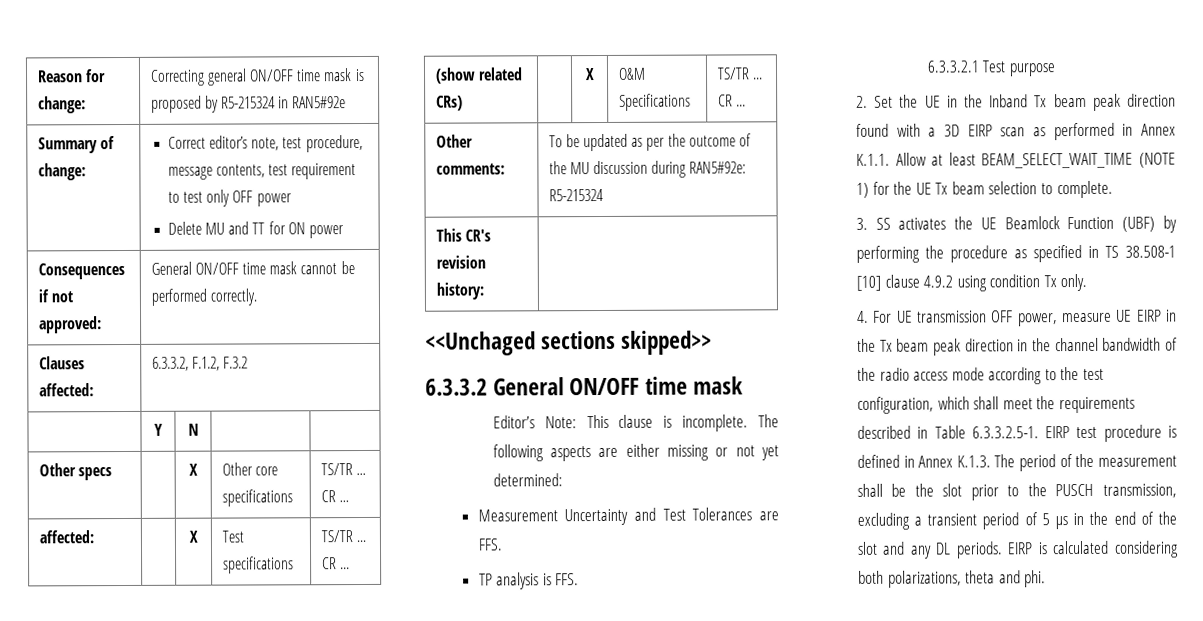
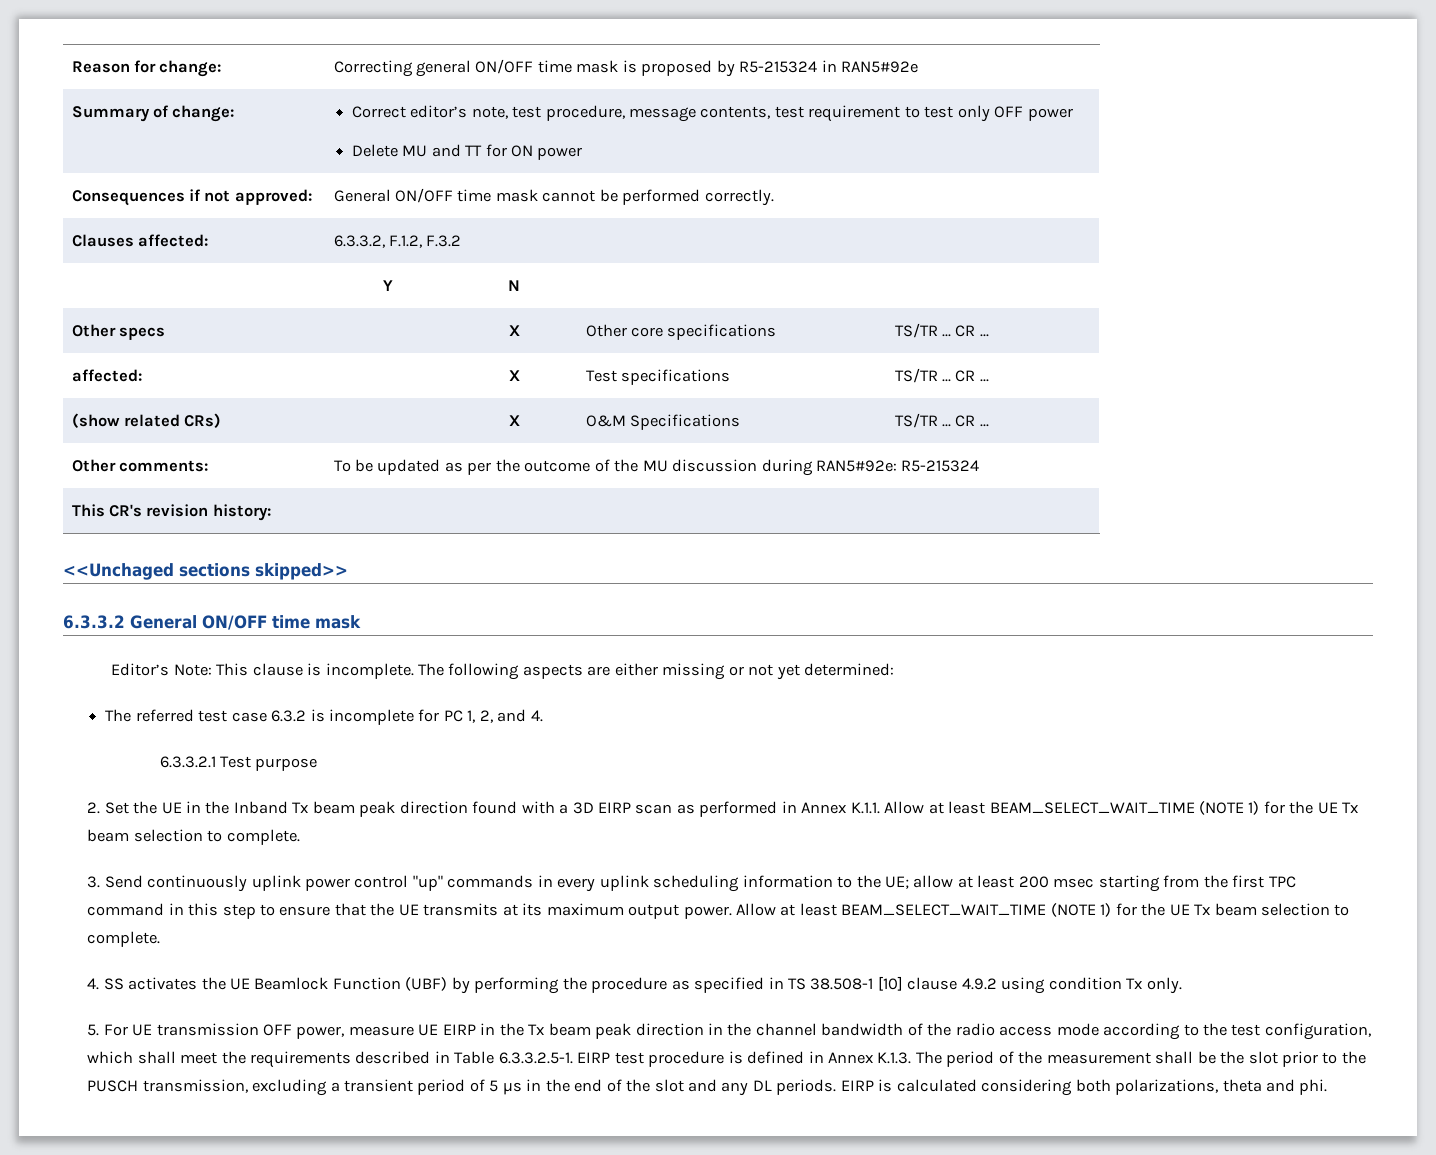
[477,507,779,526] [477,538,503,551] [478,572,580,590] Measurement Uncertainty and Test Tolerances are FFS. // TP analysis is FFS. -> [105,709,543,725] The referred test case 6.3.2 is incomplete for PC 1, 2, and 4.
(868, 223) none -> [104,875,1296,892] [87,903,1350,919] [87,931,161,947] [87,978,100,990] Send continuously uplink power control "up" commands in every uplink scheduling information to the UE; allow at least 200 msec starting from the first TPC command in this step to ensure that the UE transmits at its maximum output power. Allow at least BEAM_SELECT_WAIT_TIME (NOTE 1) for the UE Tx beam selection to complete. // 4.
[856,310,869,323] 4. -> [87,1024,100,1036] 5.

